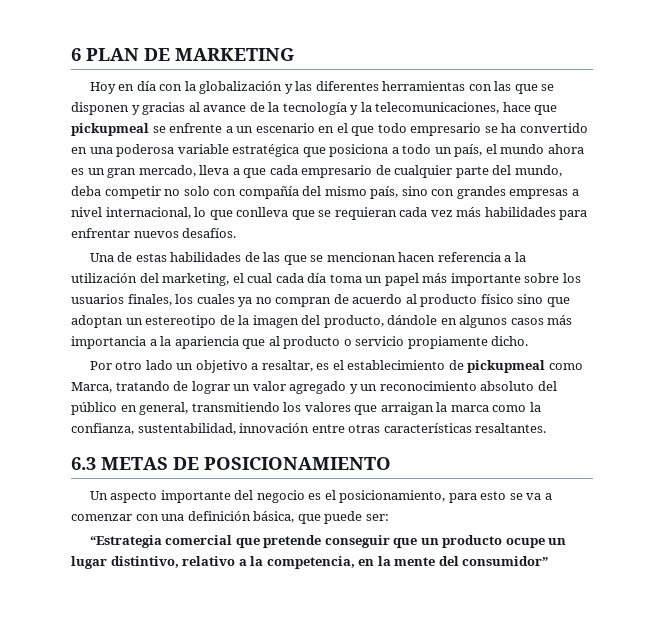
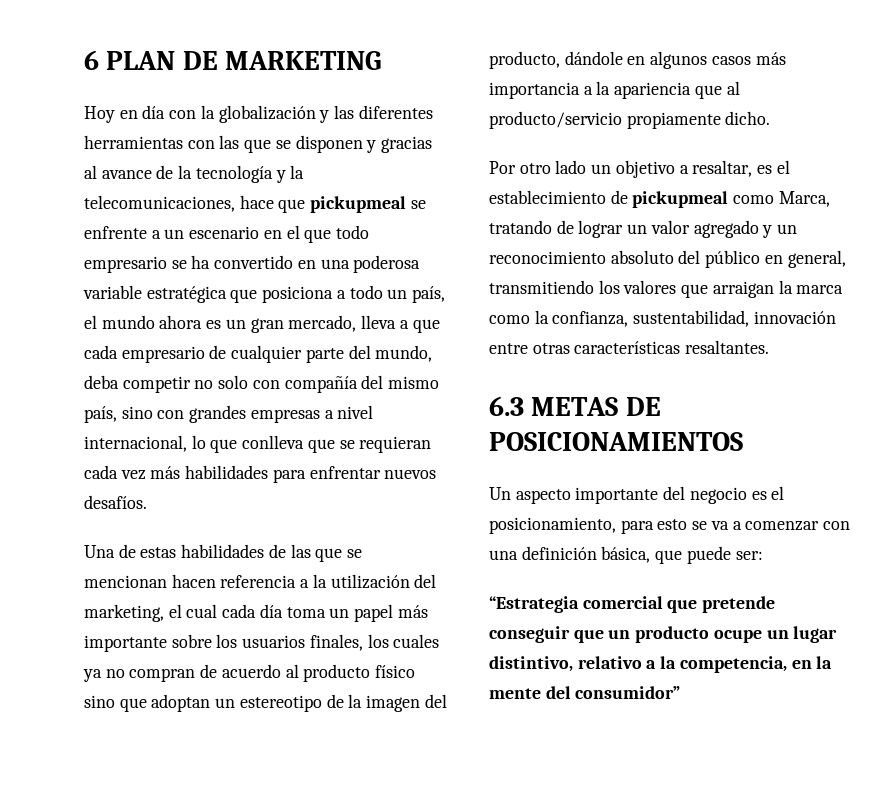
[283,336,405,349] producto o servicio -> [489,111,622,129] producto/servicio
[204,457,391,470] POSICIONAMIENTO -> [489,432,743,451] POSICIONAMIENTOS

